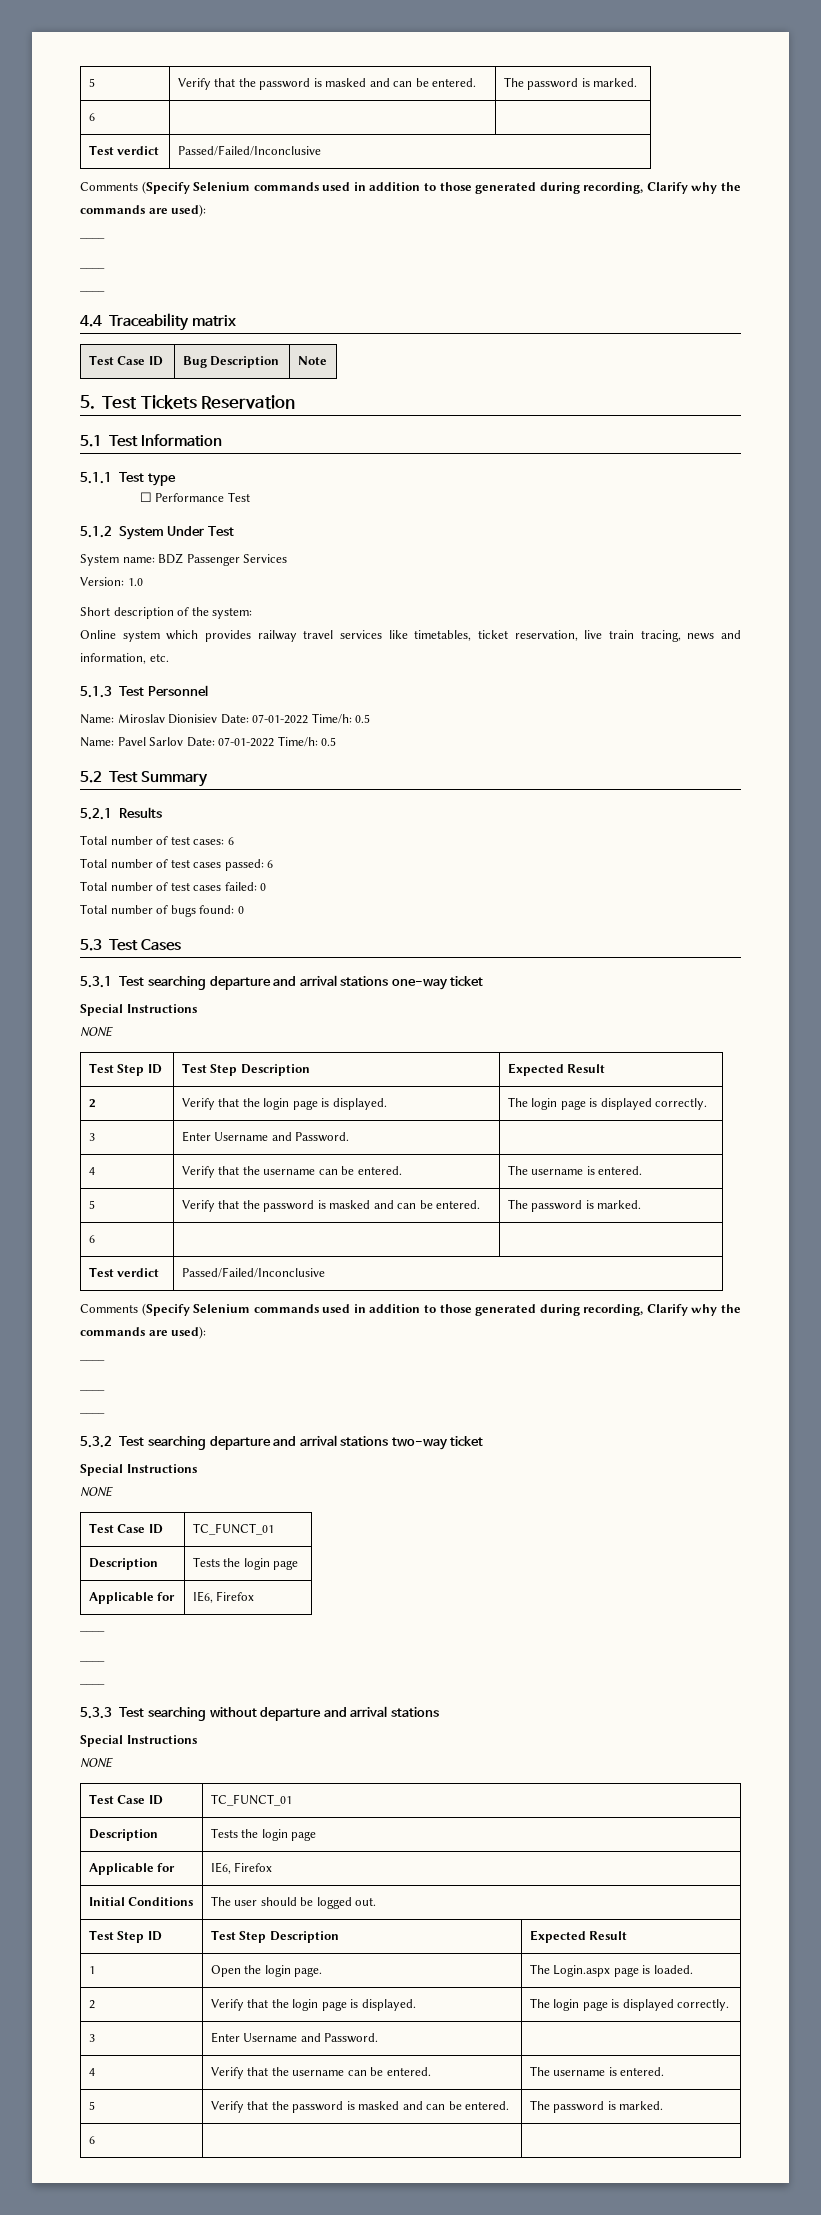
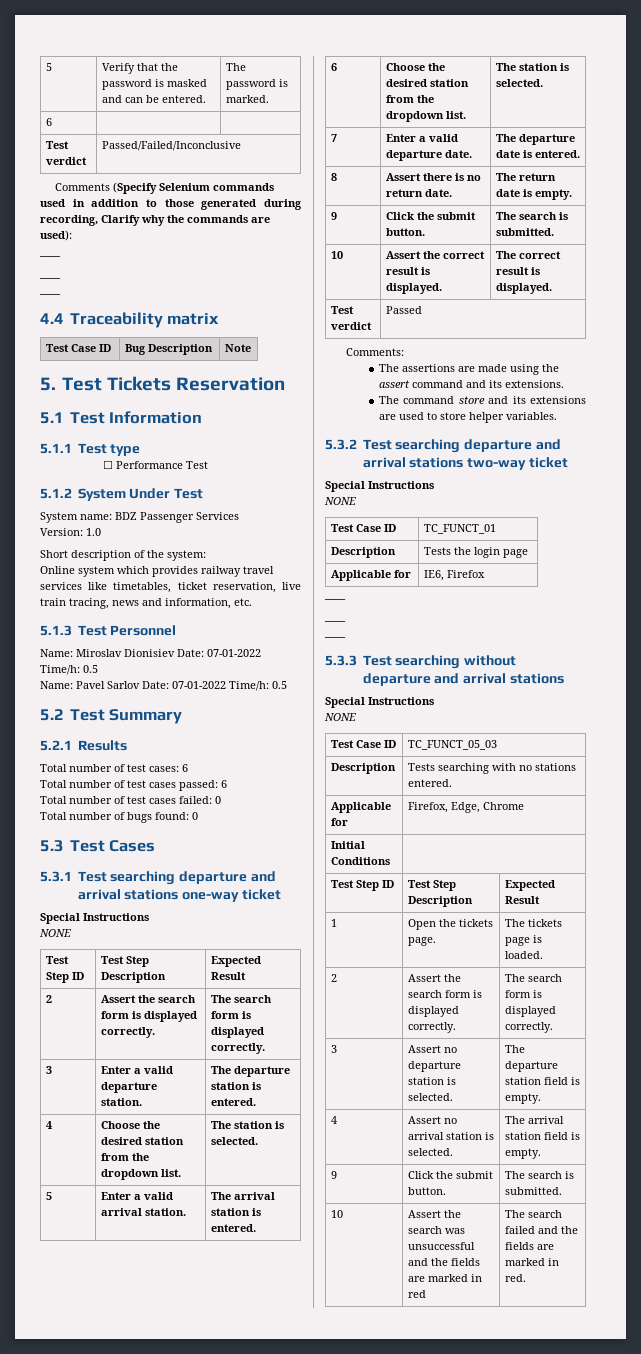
[181,1098,387,1110] [507,1097,708,1110] [88,1133,95,1141] [181,1131,350,1142] [88,1167,95,1175] [181,1166,402,1178] [507,1165,643,1175] [88,1200,95,1209] [181,1200,481,1212] [507,1199,642,1212] [88,1235,95,1243] [88,1267,160,1277] [181,1267,325,1278] [80,1303,741,1316] [80,1326,207,1339] [80,1359,105,1361] [80,1389,105,1391] [80,1412,105,1414] Verify that the login page is displayed. | The login page is displayed correctly. // 3 | Enter Username and Password. | // 4 | Verify that the username can be entered. | The username is entered. // 5 | Verify that the password is masked and can be entered. | The password is marked. // 6 | | // Test verdict | Passed/Failed/Inconclusive // Comments (Specify Selenium commands used in addition to those generated during recording, Clarify why the commands are used): // ____ // ____ // ____ -> [100,995,196,1003] [100,1011,197,1022] [100,1027,155,1038] [210,995,272,1003] [210,1011,251,1019] [210,1027,264,1038] [210,1043,265,1054] [45,1066,52,1074] [100,1066,173,1074] [100,1082,157,1093] [100,1098,142,1106] [210,1066,290,1077] [210,1082,261,1090] [210,1098,256,1106] [45,1121,52,1129] [100,1121,160,1129] [100,1137,184,1145] [100,1153,149,1161] [100,1169,181,1180] [210,1121,284,1129] [210,1137,258,1145] [45,1192,52,1200] [100,1192,173,1200] [100,1208,186,1216] [210,1192,275,1200] [210,1208,261,1216] [210,1224,256,1232] [330,63,337,71] [385,63,445,71] [385,79,469,87] [385,95,434,103] [385,111,466,122] [495,63,569,71] [495,79,543,87] [330,134,337,142] [385,134,458,142] [385,150,472,161] [495,134,575,145] [495,150,580,158] [330,173,337,181] [385,173,481,181] [385,189,452,197] [495,173,556,181] [495,189,572,200] [330,212,337,220] [385,212,476,220] [385,228,425,236] [495,212,568,220] [495,228,554,236] [330,251,343,259] [385,251,485,259] [385,267,430,275] [385,283,442,294] [495,251,561,259] [495,267,540,275] [495,283,552,294] [330,306,354,314] [330,322,372,330] [385,306,422,314] [345,348,404,356] [378,364,559,375] [378,380,564,388] [378,396,586,404] [378,412,557,423] Assert the search form is displayed correctly. | The search form is displayed correctly. // 3 | Enter a valid departure station. | The departure station is entered. // 4 | Choose the desired station from the dropdown list. | The station is selected. // 5 | Enter a valid arrival station. | The arrival station is entered. // 6 | Choose the desired station from the dropdown list. | The station is selected. // 7 | Enter a valid departure date. | The departure date is entered. // 8 | Assert there is no return date. | The return date is empty. // 9 | Click the submit button. | The search is submitted. // 10 | Assert the correct result is displayed. | The correct result is displayed. // Test verdict | Passed // Comments: // The assertions are made using the assert command and its extensions. // The command store and its extensions are used to store helper variables.
[210,1794,292,1806] [88,1829,158,1841] [210,1828,317,1841] [88,1863,176,1875] [210,1862,273,1874] TC_FUNCT_01 // Description | Tests the login page // Applicable for | IE6, Firefox -> [407,740,497,750] [330,763,396,774] [407,763,576,774] [407,779,452,787] [330,802,391,813] [330,818,348,826] [407,802,524,813] TC_FUNCT_05_03 // Description | Tests searching with no stations entered. // Applicable for | Firefox, Edge, Chrome
[210,1896,377,1909] The user should be logged out. -> (390, 861) none
[264,1965,291,1977] login -> [458,919,493,927] tickets
[553,1965,611,1977] Login.aspx -> [527,919,562,927] tickets
[210,1999,416,2011] [529,1998,730,2011] [88,2034,95,2042] [210,2032,379,2043] [88,2068,95,2076] [210,2067,431,2079] [529,2066,665,2076] [88,2101,95,2110] [210,2101,510,2113] [529,2100,664,2113] [88,2136,95,2144] Verify that the login page is displayed. | The login page is displayed correctly. // 3 | Enter Username and Password. | // 4 | Verify that the username can be entered. | The username is entered. // 5 | Verify that the password is masked and can be entered. | The password is marked. // 6 | | -> [407,974,461,982] [407,990,482,998] [407,1006,459,1017] [407,1022,456,1033] [504,974,562,982] [504,990,542,998] [504,1006,556,1017] [504,1022,553,1033] [330,1045,337,1053] [407,1045,457,1053] [407,1061,461,1072] [407,1077,456,1085] [407,1093,453,1101] [504,1045,525,1053] [504,1061,558,1072] [504,1077,580,1085] [504,1093,541,1104] [330,1116,337,1124] [407,1116,457,1124] [407,1132,494,1140] [407,1148,453,1156] [504,1116,564,1124] [504,1132,580,1140] [504,1148,541,1159] [330,1171,337,1179] [407,1171,493,1179] [407,1187,446,1195] [504,1171,574,1179] [504,1187,562,1195] [330,1210,343,1218] [407,1210,461,1218] [407,1226,465,1234] [407,1242,475,1250] [407,1258,480,1266] [407,1274,482,1282] [407,1290,426,1298] [504,1210,562,1218] [504,1226,578,1234] [504,1242,554,1250] [504,1258,559,1266] [504,1274,526,1282] Assert the search form is displayed correctly. | The search form is displayed correctly. // 3 | Assert no departure station is selected. | The departure station field is empty. // 4 | Assert no arrival station is selected. | The arrival station field is empty. // 9 | Click the submit button. | The search is submitted. // 10 | Assert the search was unsuccessful and the fields are marked in red | The search failed and the fields are marked in red.

